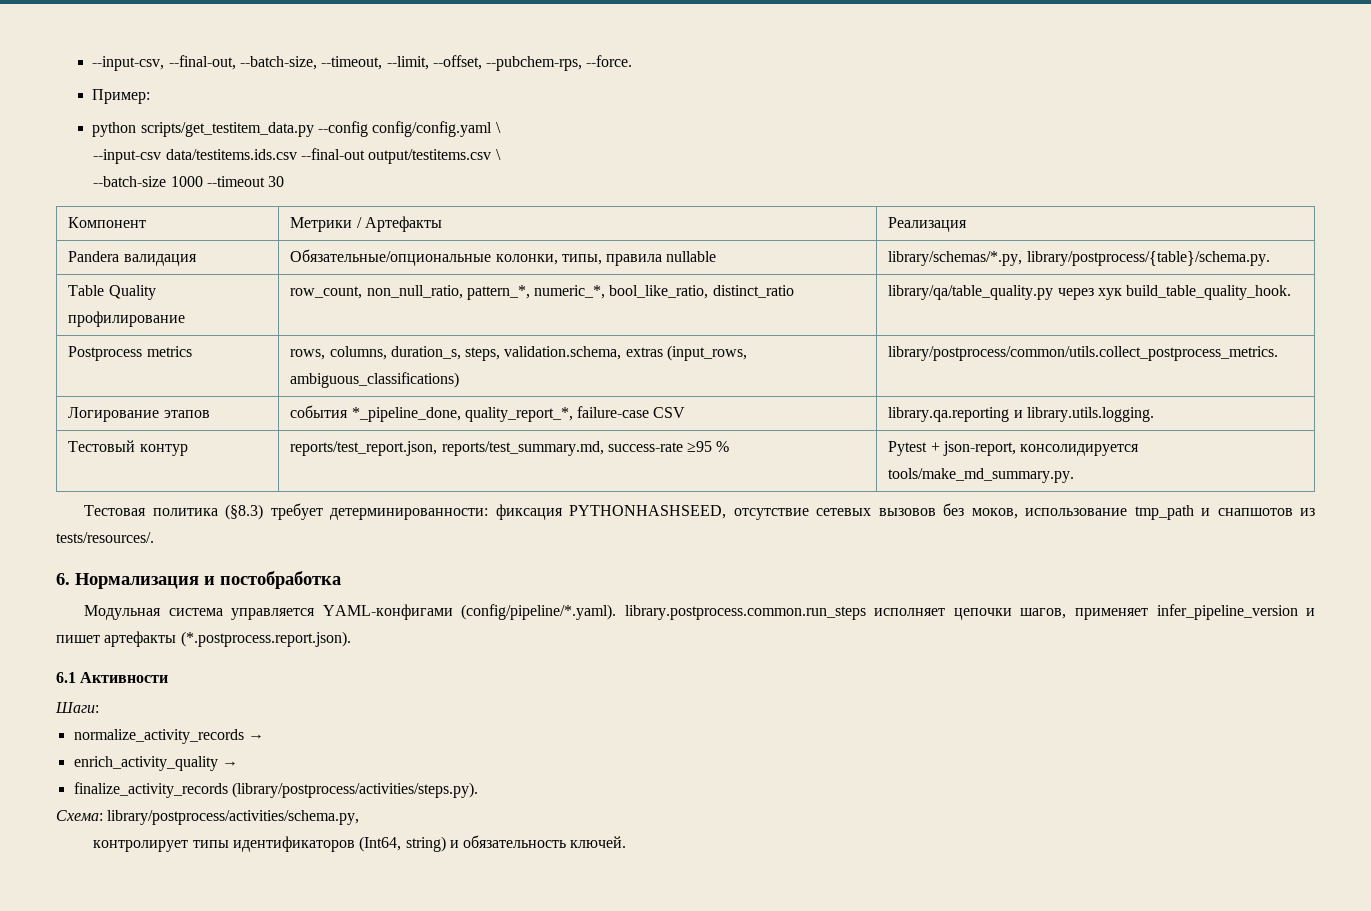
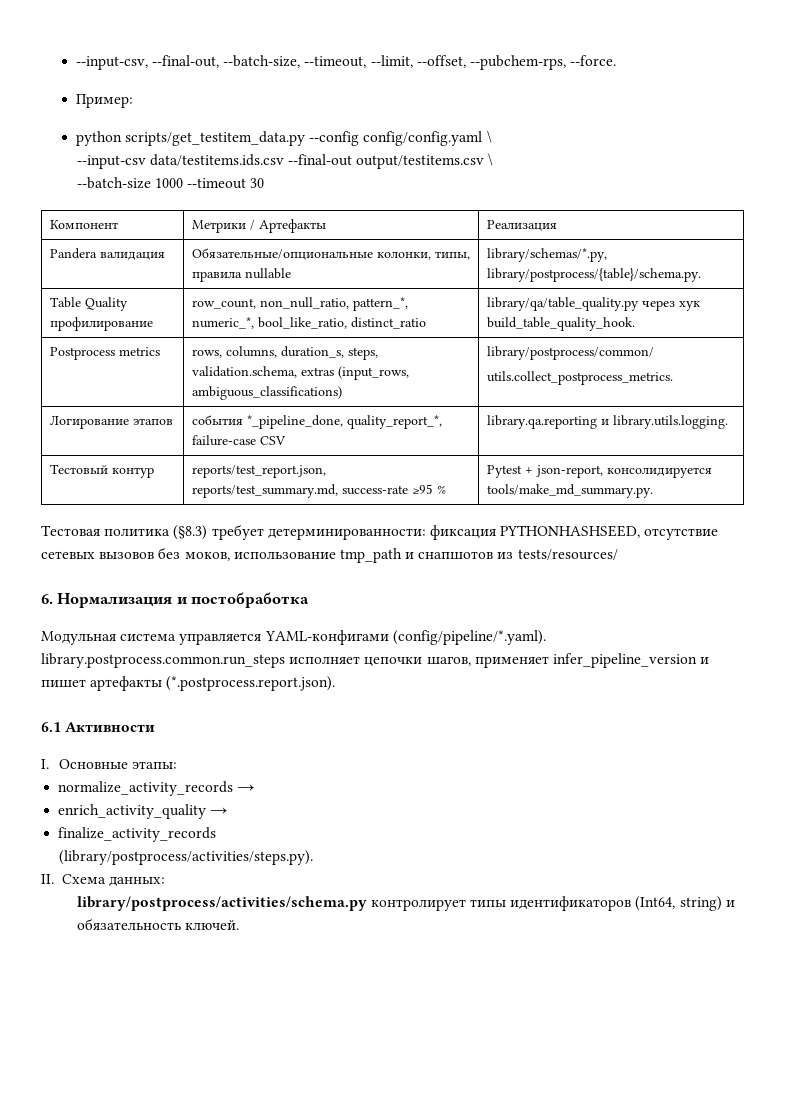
[888,346,1279,361] library/postprocess/common/utils.collect_postprocess_metrics. -> [486,346,654,360] [486,371,673,385] library/postprocess/common/ // utils.collect_postprocess_metrics.
[56,532,154,543] tests/resources/. -> [517,549,618,560] tests/resources/
[55,702,99,713] Шаги: -> [41,759,178,769] I. Основные этапы:
(228, 790) none -> (217, 834) //
[56,810,360,825] Схема: library/postprocess/activities/schema.py, // -> [41,874,165,887] [76,896,367,911] II. Схема данных: // library/postprocess/activities/schema.py

